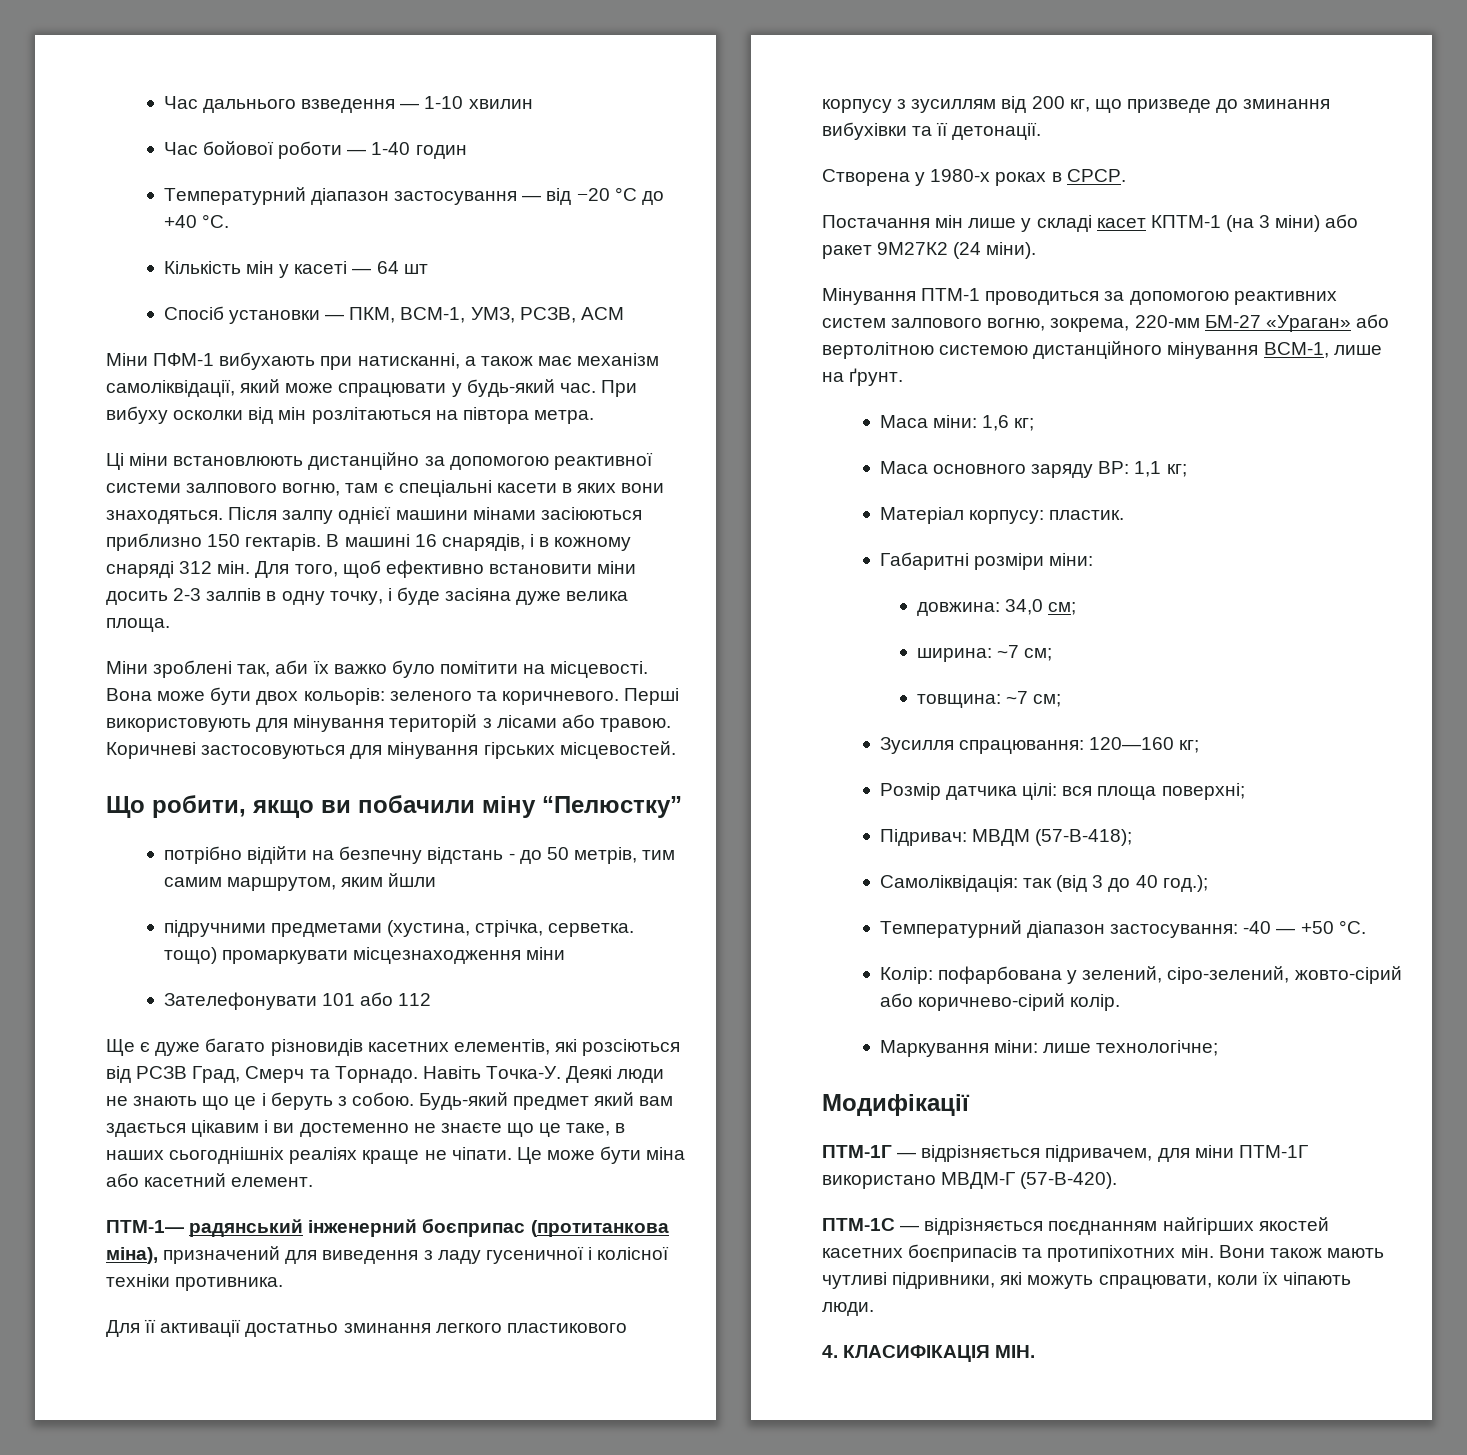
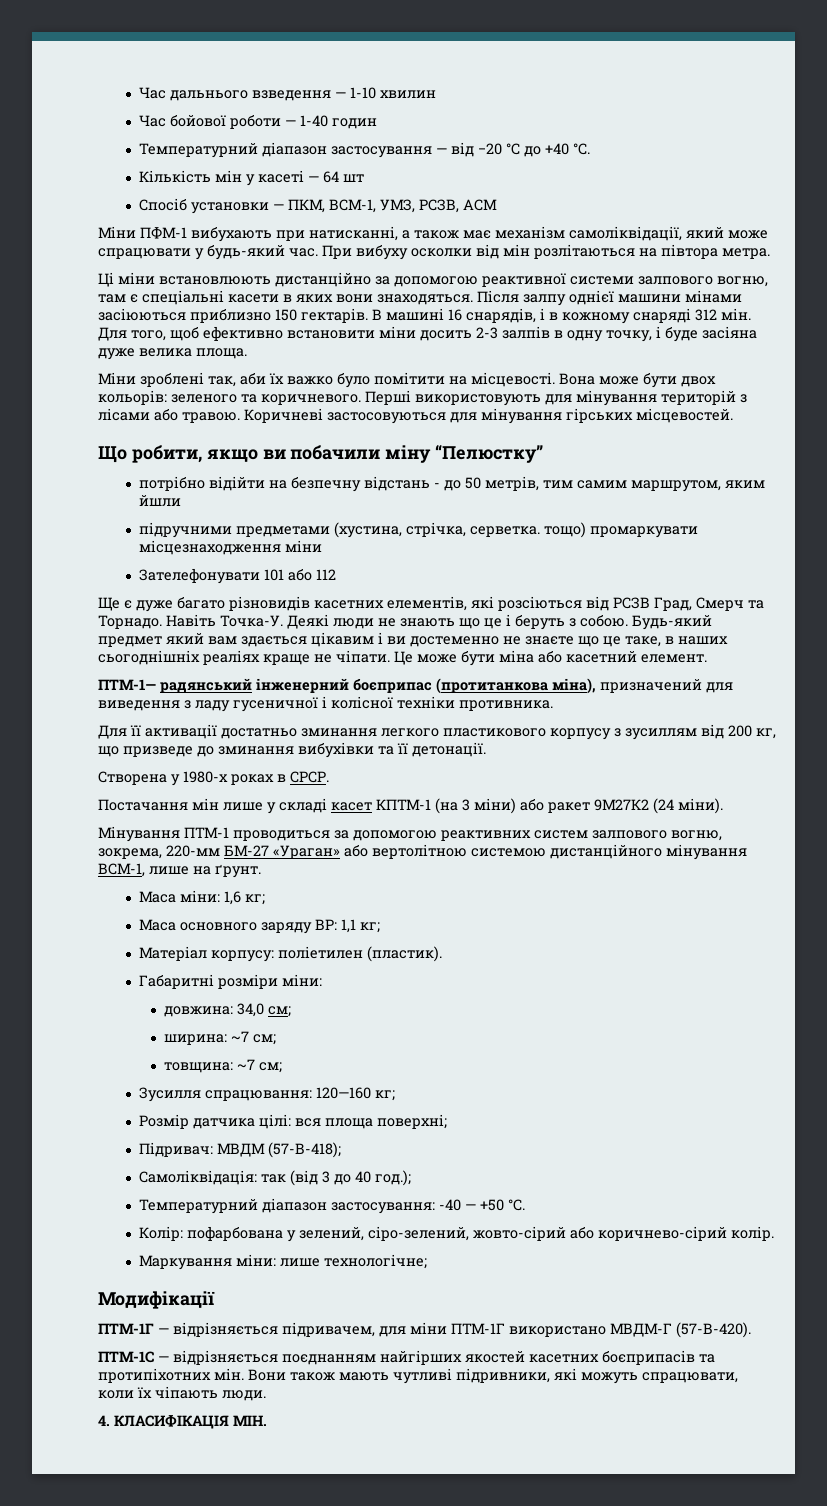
[1049,510,1125,520] пластик. -> [277,946,442,962] поліетилен (пластик).

